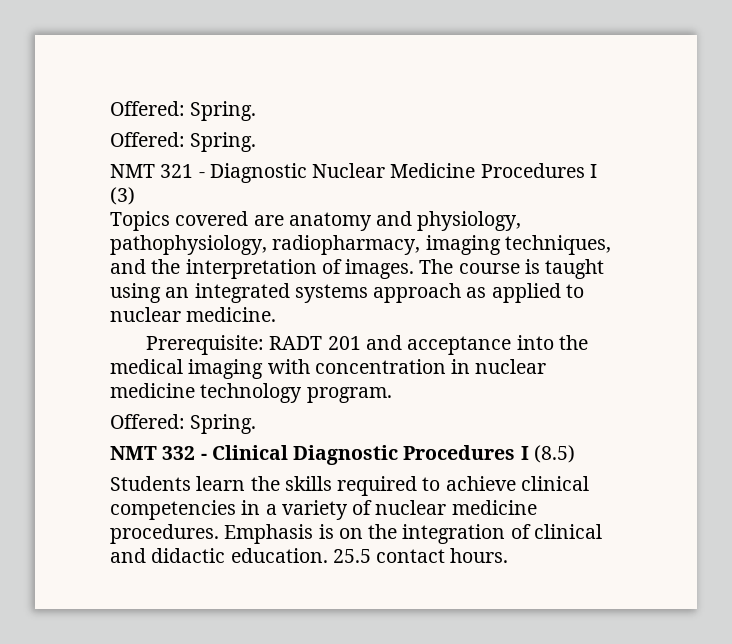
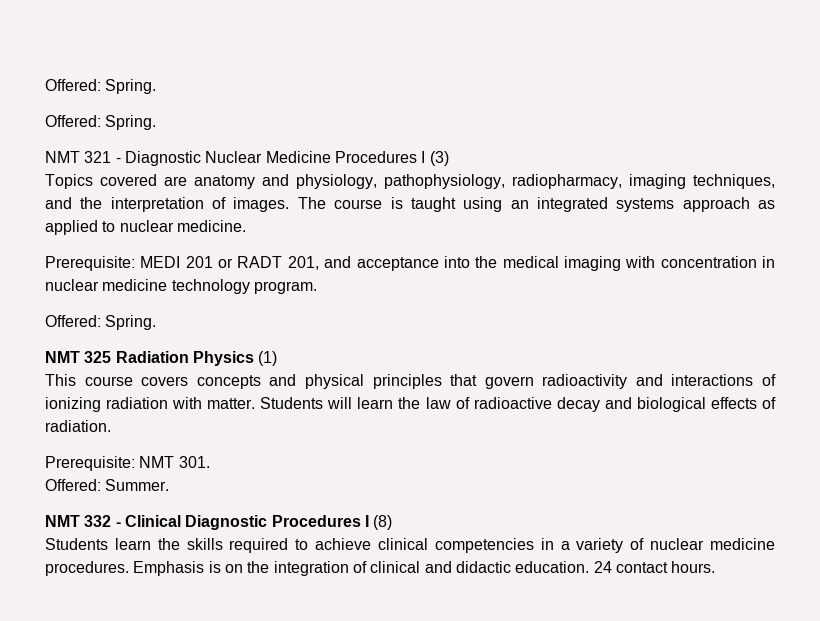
[269,336,361,350] RADT 201 -> [140,256,319,270] MEDI 201 or RADT 201,
(257, 424) none -> [45,351,278,366] [45,374,777,389] [45,397,777,412] [45,420,111,432] [45,456,210,471] [45,479,170,491] // NMT 325 Radiation Physics (1) // This course covers concepts and physical principles that govern radioactivity and interactions of ionizing radiation with matter. Students will learn the law of radioactive decay and biological effects of radiation. // Prerequisite: NMT 301. // Offered: Summer.
[533,445,575,463] (8.5) -> [373,515,393,530] (8)
[332,549,371,563] 25.5 -> [593,561,612,573] 24

